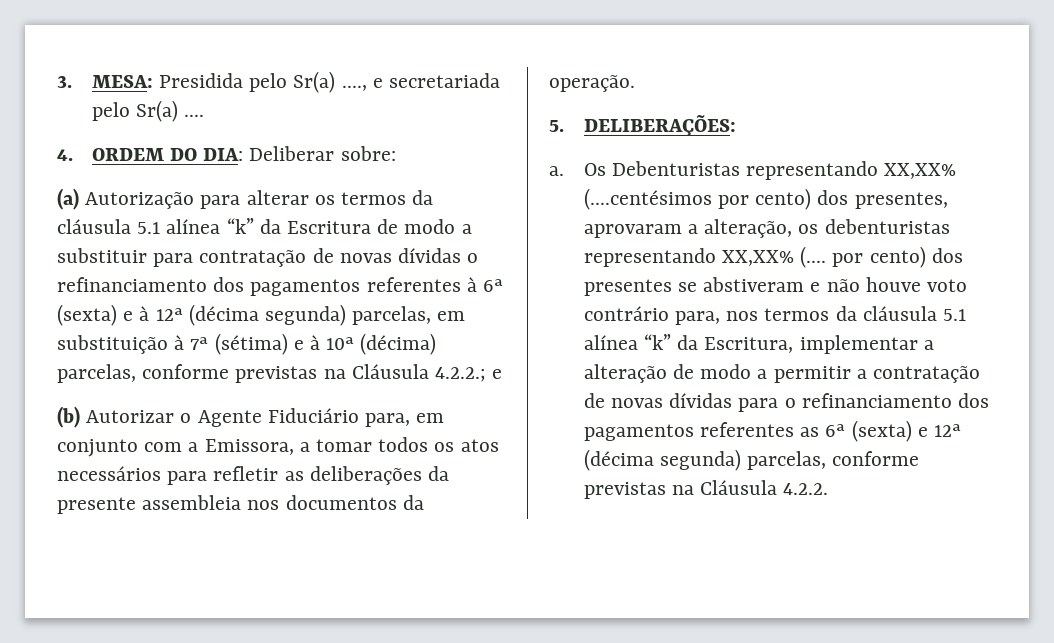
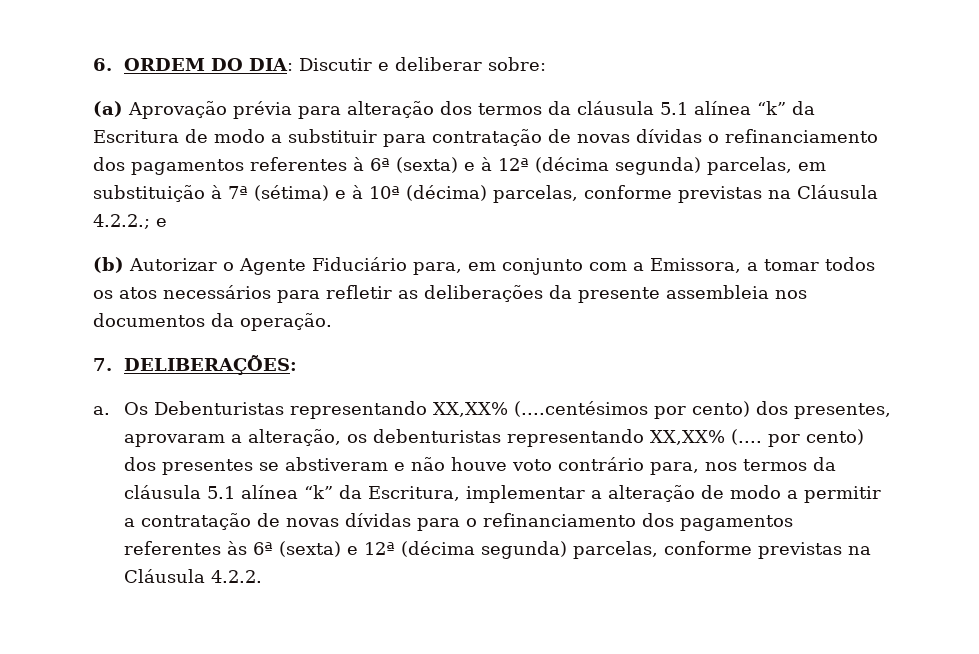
[57,71,501,93] [91,100,205,122] [57,146,396,161] [57,188,335,210] 3. MESA: Presidida pelo Sr(a) ...., e secretariada pelo Sr(a) .... // 4. ORDEM DO DIA: Deliberar sobre: // (a) Autorização para alterar os -> [93,57,546,71] [93,101,472,119] 6. ORDEM DO DIA: Discutir e deliberar sobre: // (a) Aprovação prévia para alteração dos
[549,120,564,132] 5. -> [93,358,112,371] 7.
[800,427,820,437] as -> [226,541,247,555] às

